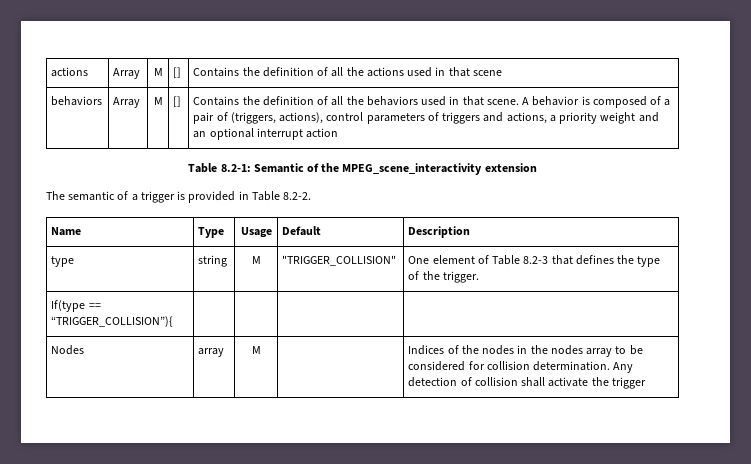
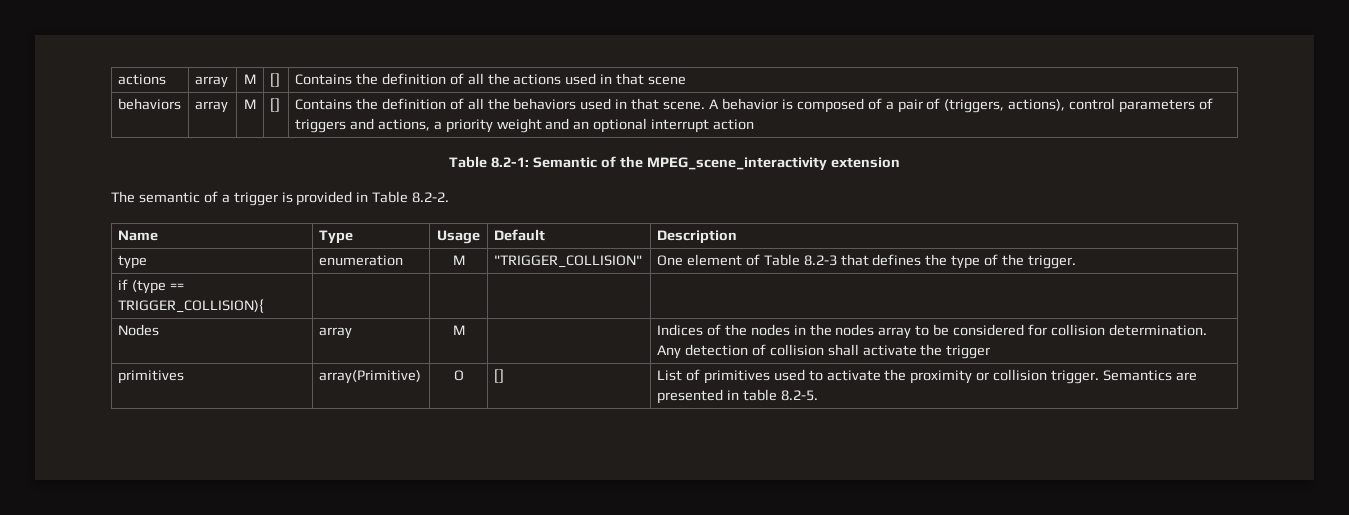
[113,68,141,79] Array -> [194,76,228,88] array
[113,97,141,108] Array -> [194,101,228,113] array
[198,255,228,267] string -> [318,255,403,266] enumeration
[51,300,101,312] [51,316,174,327] If(type == “TRIGGER_COLLISION”){ -> [117,279,184,294] [117,299,264,313] if (type == TRIGGER_COLLISION){
(646, 383) none -> [117,370,184,384] [318,370,421,384] [453,370,464,381] [493,369,504,383] [656,369,1197,384] [656,389,818,404] // primitives | array(Primitive) | O | [] | List of primitives used to activate the proximity or collision trigger. Semantics are presented in table 8.2-5.

